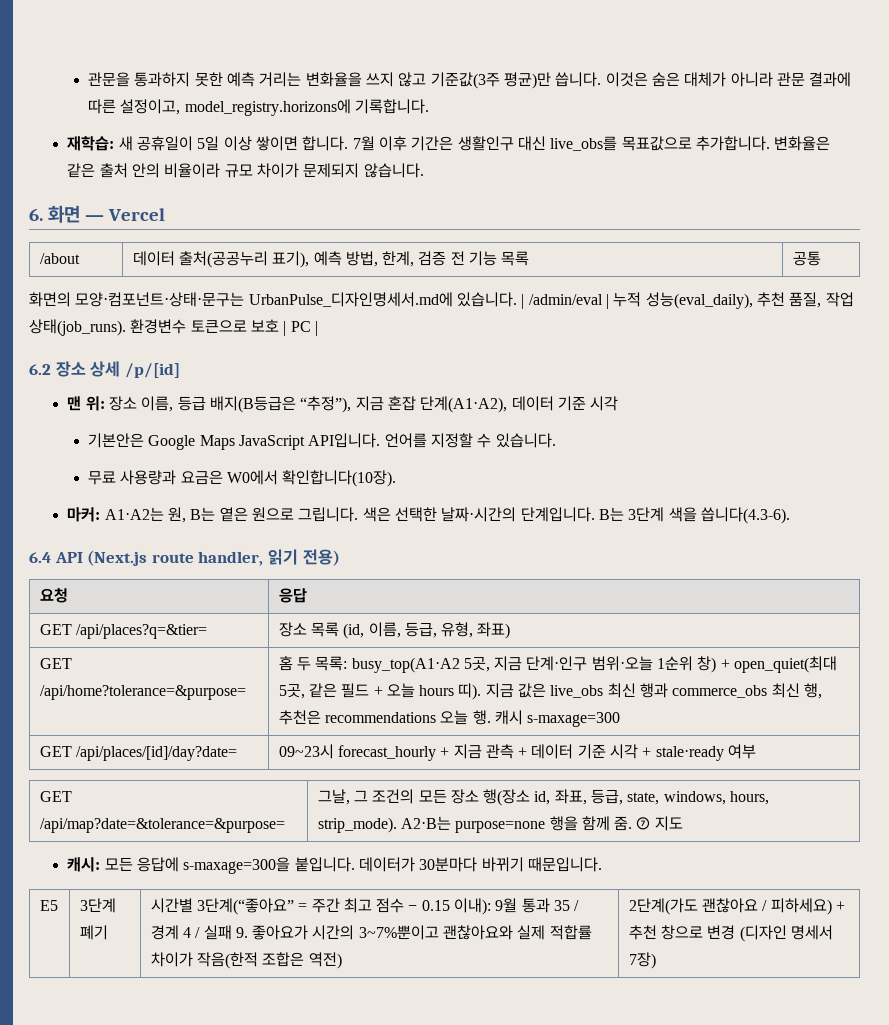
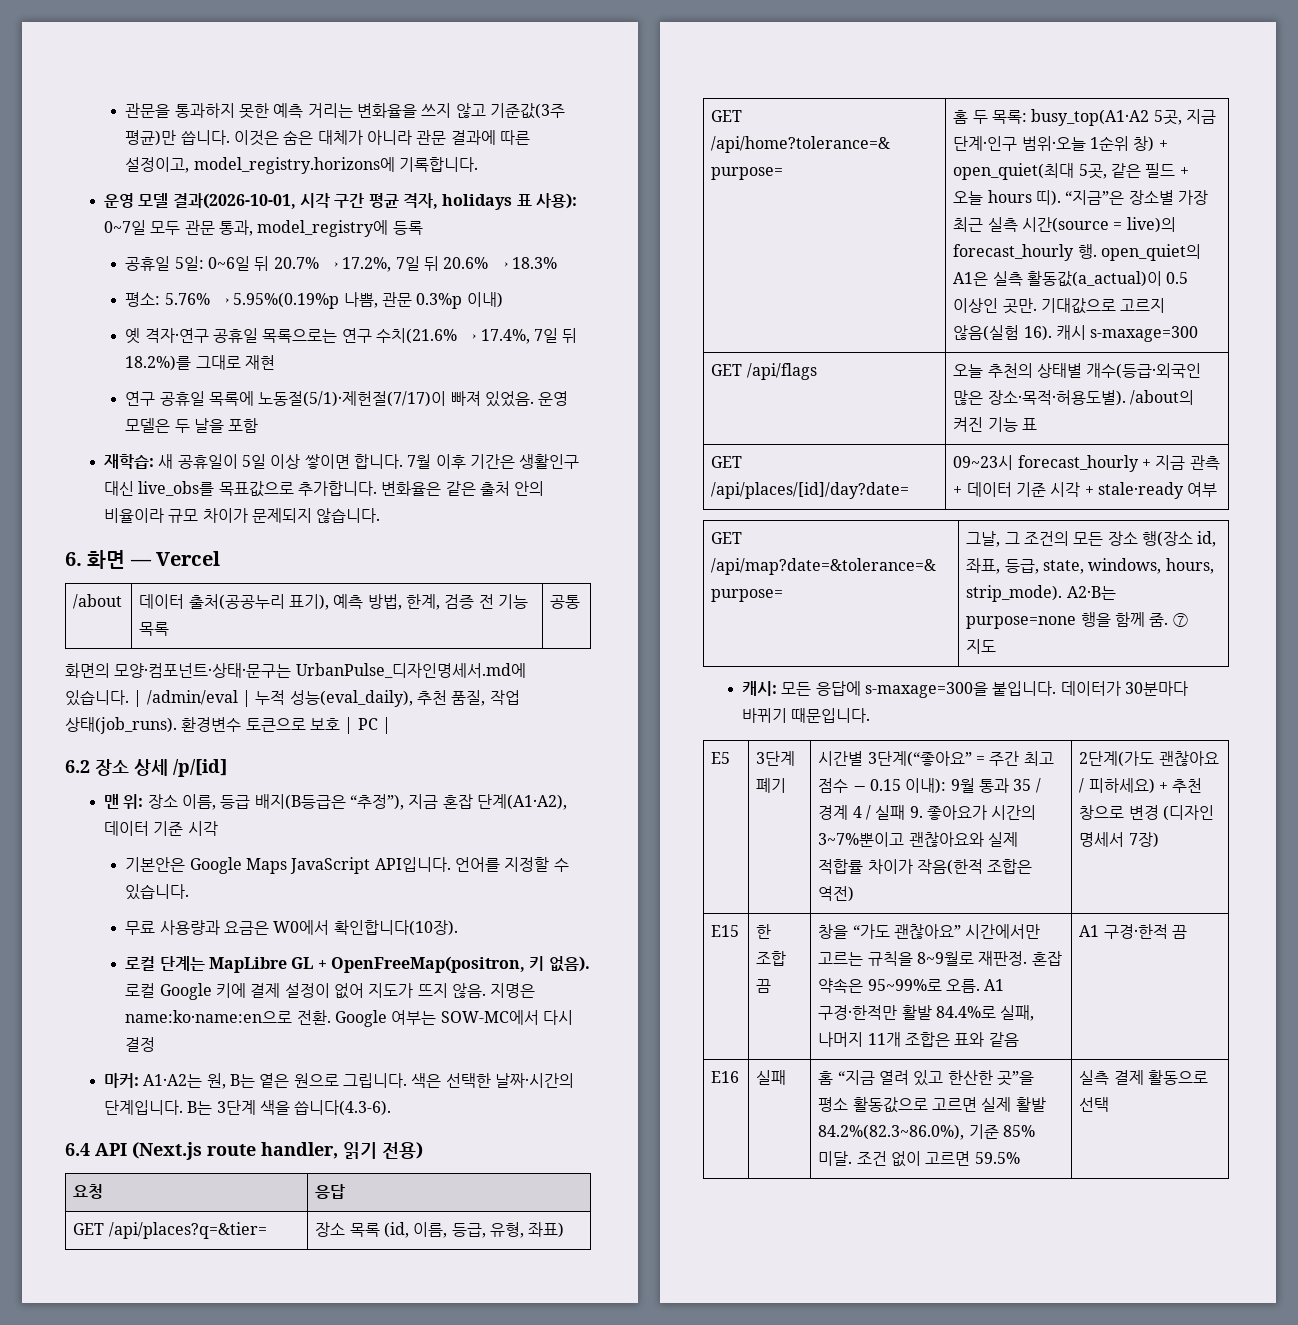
(430, 106) none -> [104,193,577,210] [104,220,423,237] [125,256,558,272] [125,292,503,309] [125,328,578,344] [125,355,276,371] [125,391,569,407] [125,418,259,433] // 운영 모델 결과(2026-10-01, 시각 구간 평균 격자, holidays 표 사용): 0~7일 모두 관문 통과, model_registry에 등록 // 공휴일 5일: 0~6일 뒤 20.7% → 17.2%, 7일 뒤 20.6% → 18.3% // 평소: 5.76% → 5.95%(0.19%p 나쁨, 관문 0.3%p 이내) // 옛 격자·연구 공휴일 목록으로는 연구 수치(21.6% → 17.4%, 7일 뒤 18.2%)를 그대로 재현 // 연구 공휴일 목록에 노동절(5/1)·제헌절(7/17)이 빠져 있었음. 운영 모델은 두 날을 포함
(397, 478) none -> [125,956,590,973] [125,983,536,1000] [125,1010,574,1027] [125,1037,156,1052] // 로컬 단계는 MapLibre GL + OpenFreeMap(positron, 키 없음). 로컬 Google 키에 결제 설정이 없어 지도가 뜨지 않음. 지명은 name:ko·name:en으로 전환. Google 여부는 SOW-MC에서 다시 결정
[485,683,823,699] [278,710,621,727] 지금 값은 live_obs 최신 행과 commerce_obs 최신 행, 추천은 recommendations 오늘 행. 캐시 s-maxage=300 -> [1065,190,1208,205] [953,217,1176,233] [953,244,1201,261] [953,271,1189,287] [953,298,1166,314] [953,325,1199,342] [711,363,817,380] [953,363,1202,379] [953,390,1194,406] [953,417,1037,432] “지금”은 장소별 가장 최근 실측 시간(source = live)의 forecast_hourly 행. open_quiet의 A1은 실측 활동값(a_actual)이 0.5 이상인 곳만. 기대값으로 고르지 않음(실험 16). 캐시 s-maxage=300 // GET /api/flags | 오늘 추천의 상태별 개수(등급·외국인 많은 장소·목적·허용도별). /about의 켜진 기능 표
(656, 960) none -> [711,925,740,937] [756,924,772,939] [756,951,787,966] [756,979,772,993] [818,924,1041,939] [818,951,1062,966] [818,978,1005,993] [818,1005,1035,1021] [818,1032,1019,1047] [1079,924,1187,939] [711,1071,740,1083] [756,1070,787,1085] [818,1070,1034,1086] [818,1097,1046,1113] [818,1124,1035,1140] [818,1151,1020,1167] [1079,1070,1208,1085] [1079,1097,1110,1112] // E15 | 한 조합 끔 | 창을 “가도 괜찮아요” 시간에서만 고르는 규칙을 8~9월로 재판정. 혼잡 약속은 95~99%로 오름. A1 구경·한적만 활발 84.4%로 실패, 나머지 11개 조합은 표와 같음 | A1 구경·한적 끔 // E16 | 실패 | 홈 “지금 열려 있고 한산한 곳”을 평소 활동값으로 고르면 실제 활발 84.2%(82.3~86.0%), 기준 85% 미달. 조건 없이 고르면 59.5% | 실측 결제 활동으로 선택

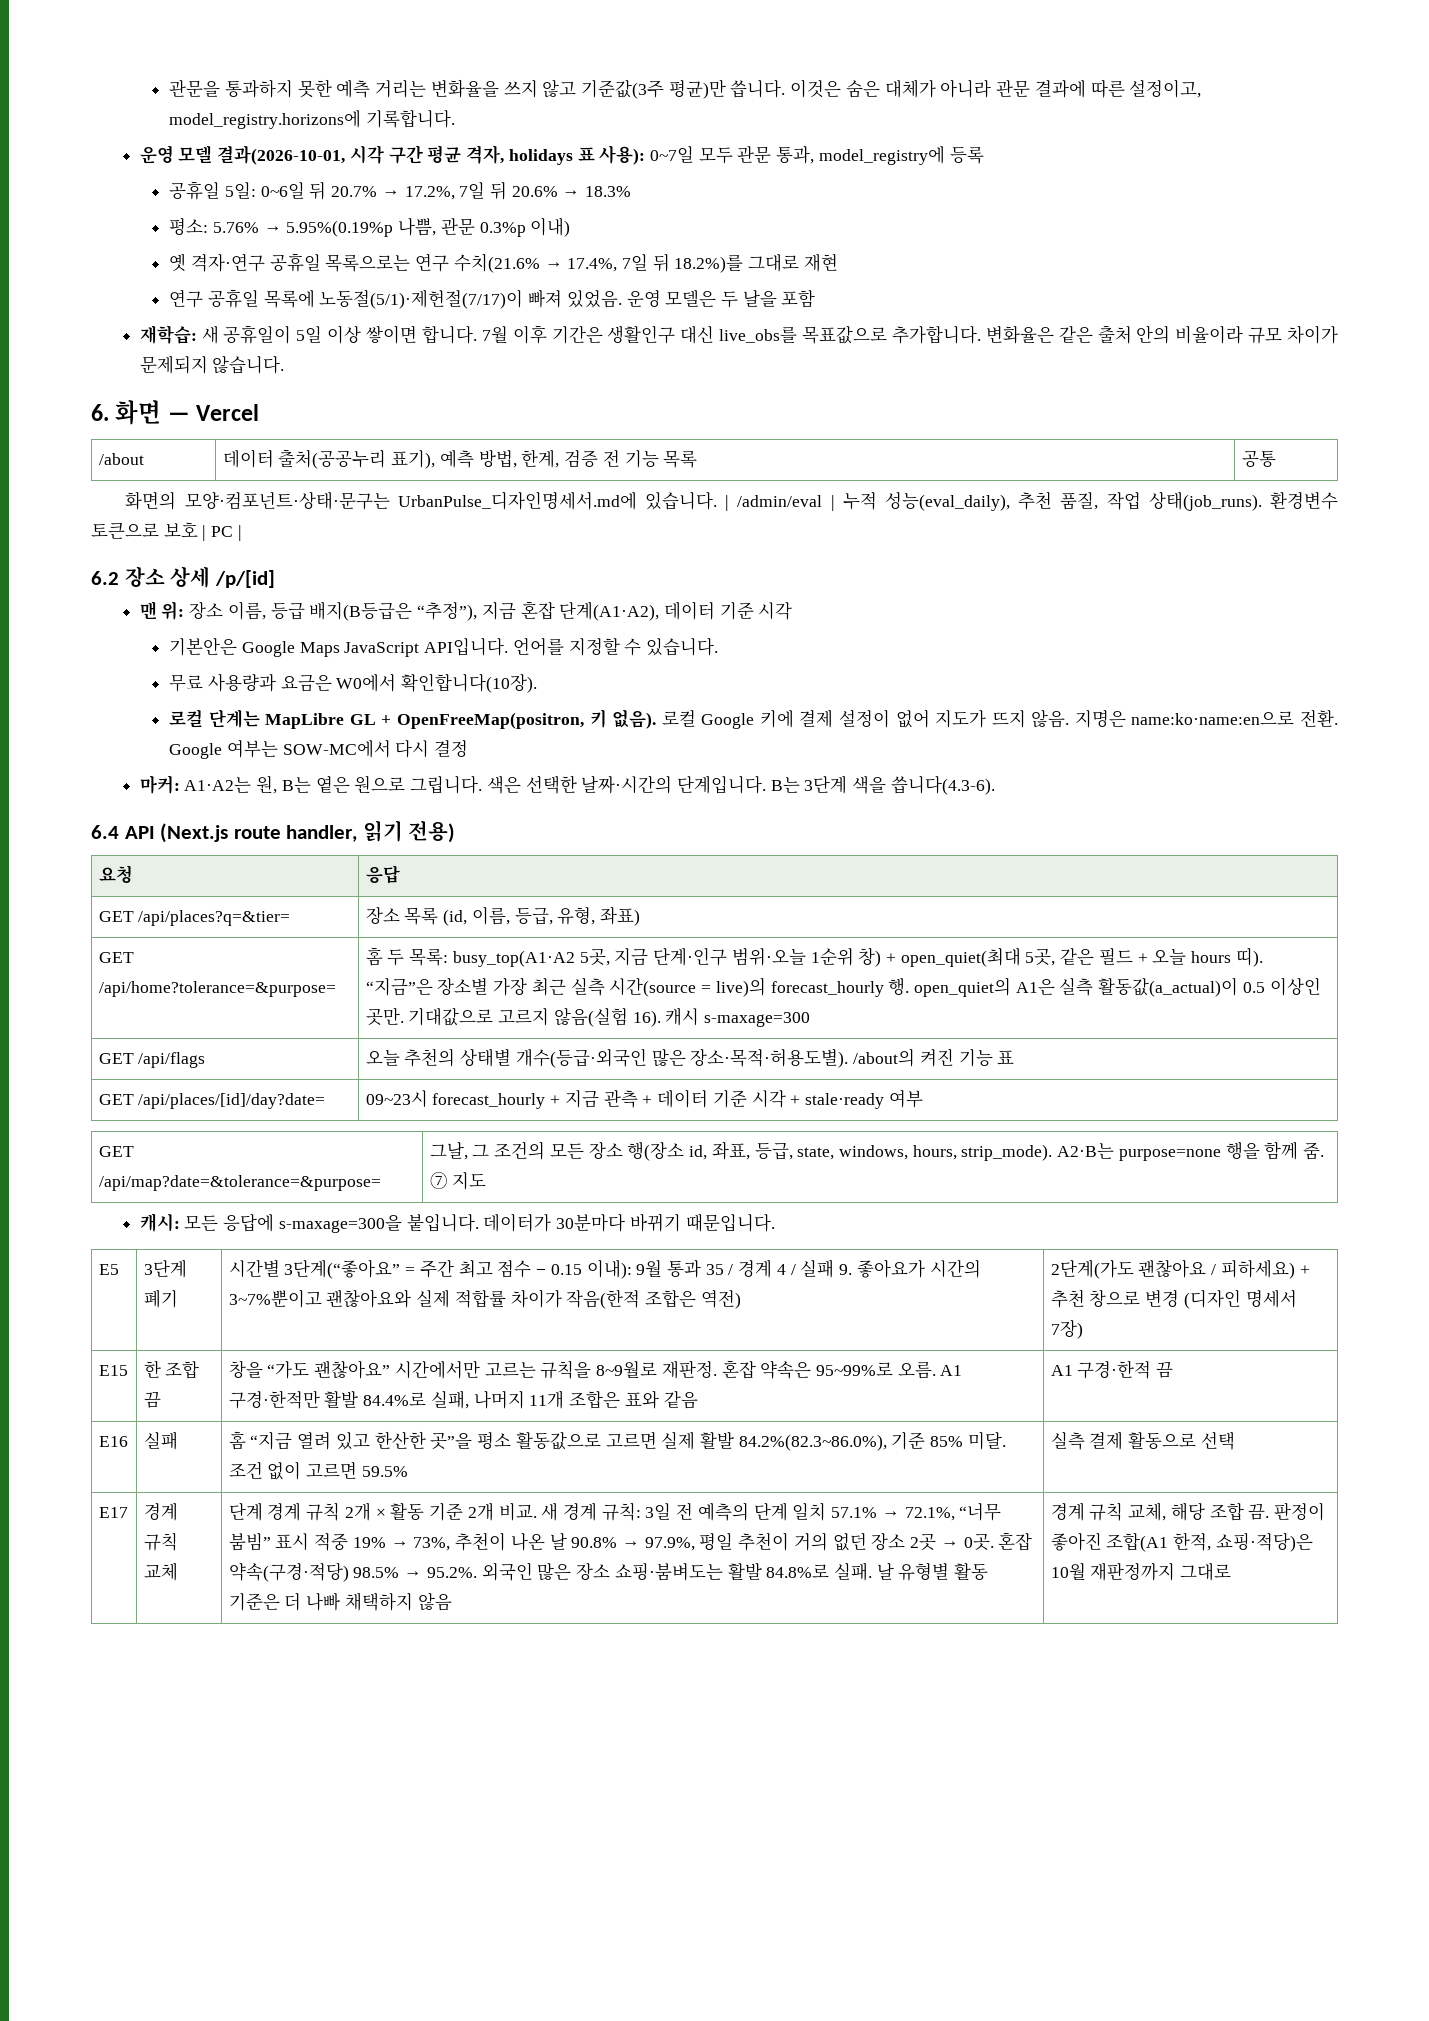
(1110, 1104) none -> [98,1507,128,1518] [143,1502,178,1521] [143,1532,178,1551] [143,1562,178,1581] [228,1502,1002,1521] [228,1532,1033,1551] [228,1562,989,1582] [228,1592,452,1611] [1050,1502,1326,1521] [1050,1532,1313,1552] [1050,1562,1232,1581] // E17 | 경계 규칙 교체 | 단계 경계 규칙 2개 × 활동 기준 2개 비교. 새 경계 규칙: 3일 전 예측의 단계 일치 57.1% → 72.1%, “너무 붐빔” 표시 적중 19% → 73%, 추천이 나온 날 90.8% → 97.9%, 평일 추천이 거의 없던 장소 2곳 → 0곳. 혼잡 약속(구경·적당) 98.5% → 95.2%. 외국인 많은 장소 쇼핑·붐벼도는 활발 84.8%로 실패. 날 유형별 활동 기준은 더 나빠 채택하지 않음 | 경계 규칙 교체, 해당 조합 끔. 판정이 좋아진 조합(A1 한적, 쇼핑·적당)은 10월 재판정까지 그대로

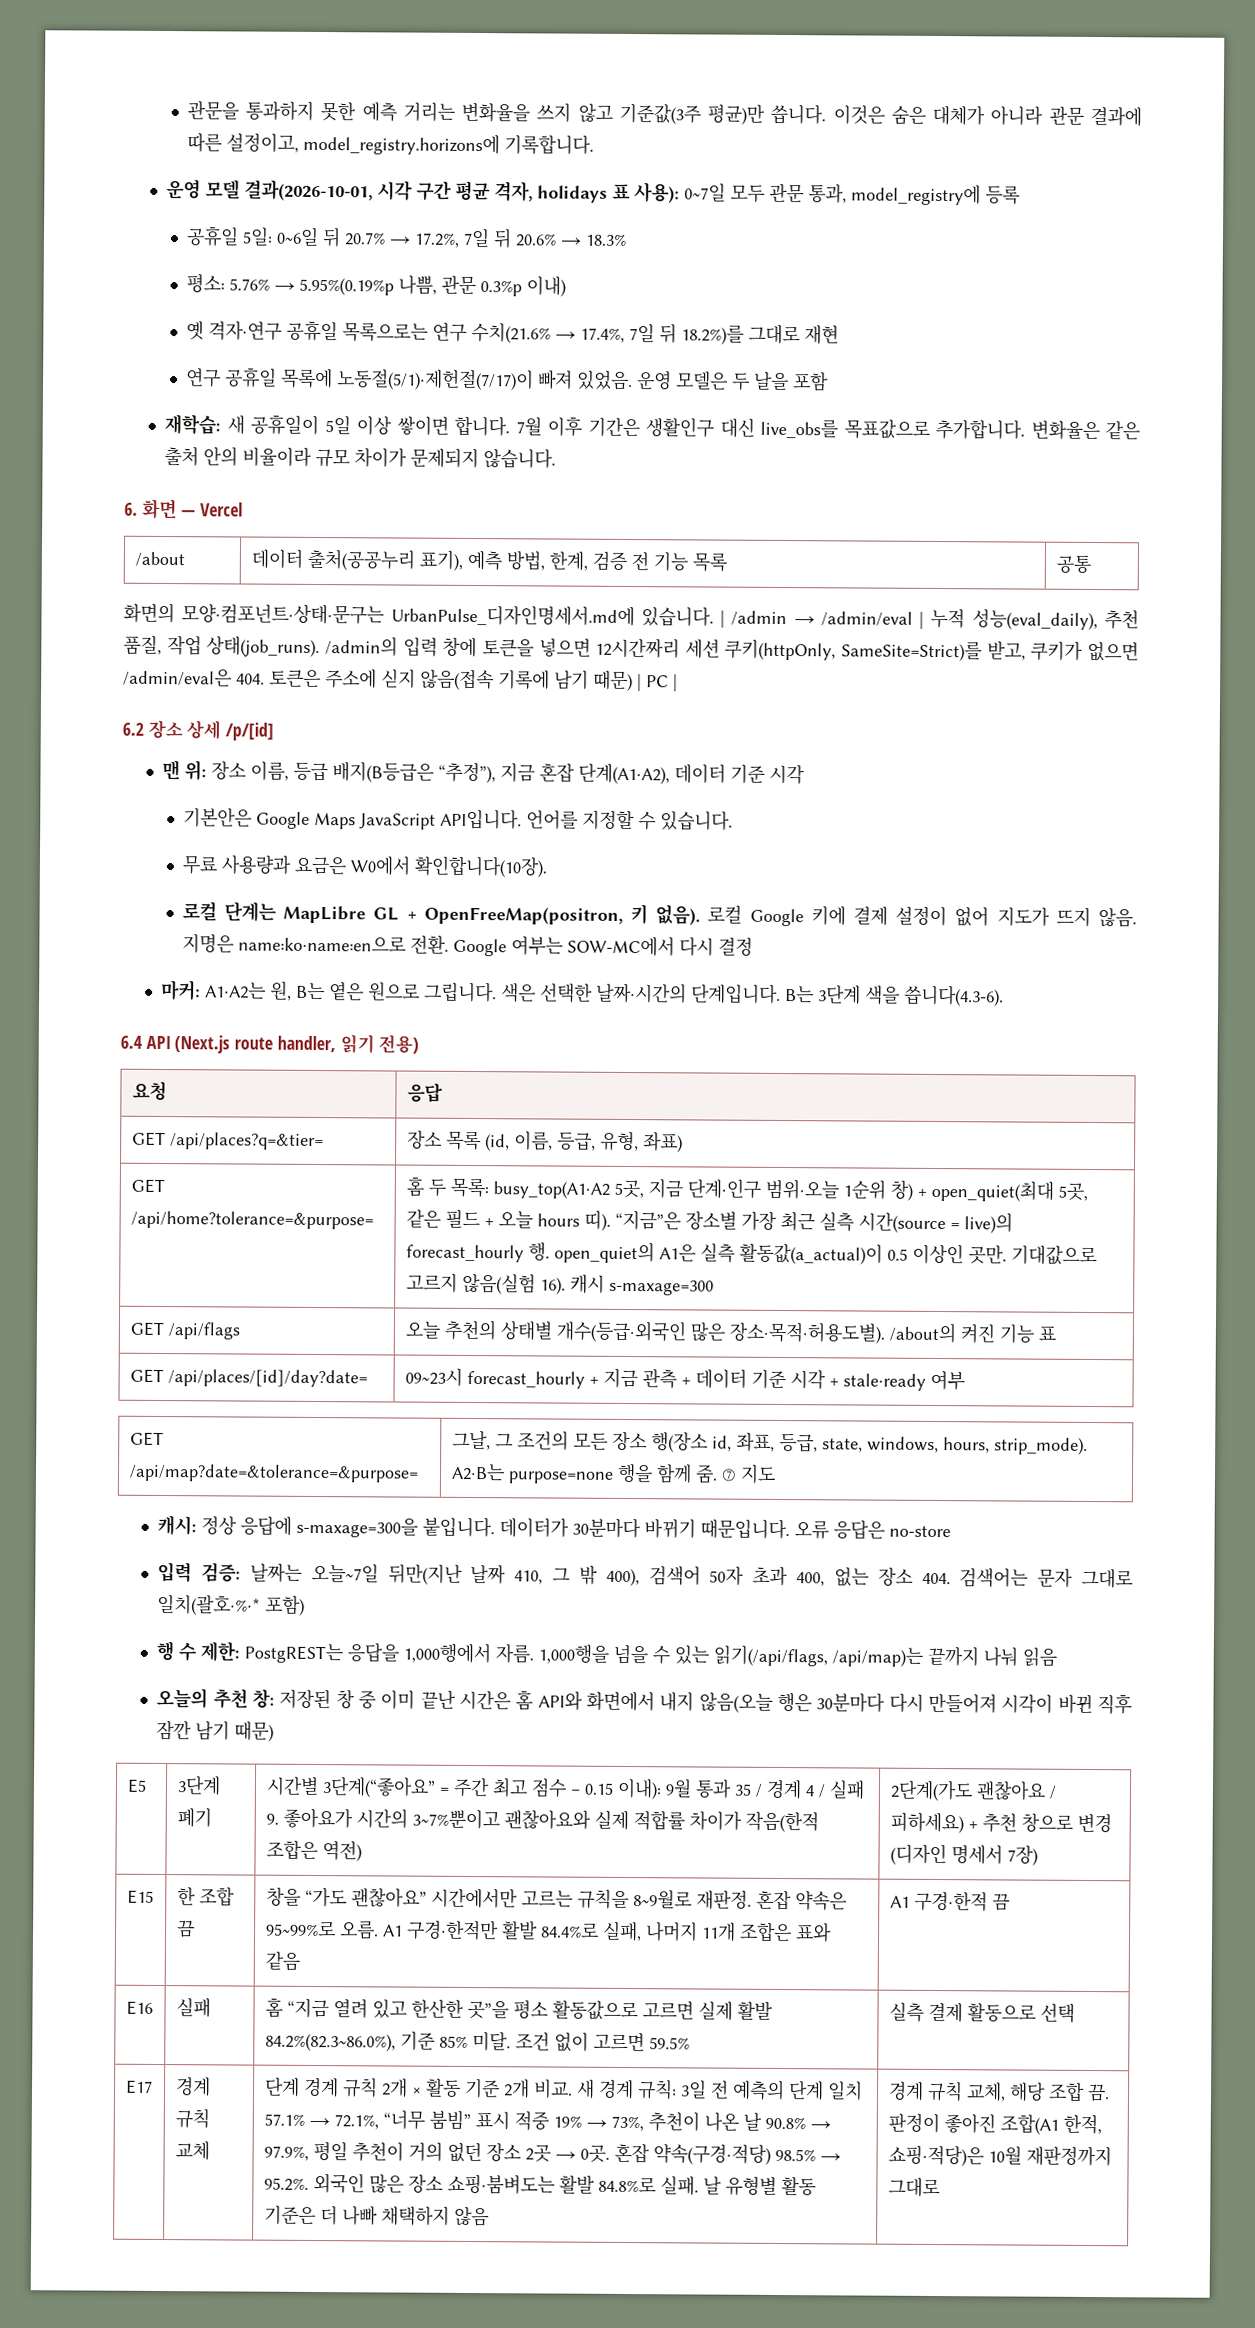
(730, 503) none -> [731,610,815,626] /admin →
[1270,491,1339,510] [91,522,198,539] 환경변수 토큰으로 보호 -> [324,636,1139,662] [123,668,633,692] /admin의 입력 창에 토큰을 넣으면 12시간짜리 세션 쿠키(httpOnly, SameSite=Strict)를 받고, 쿠키가 없으면 /admin/eval은 404. 토큰은 주소에 싣지 않음(접속 기록에 남기 때문)
[184,1215,219,1231] 모든 -> [201,1516,238,1536] 정상
(775, 1222) none -> [794,1519,952,1540] [157,1561,1133,1589] [157,1594,306,1616] [156,1640,1058,1667] [156,1687,1132,1715] [156,1720,275,1742] 오류 응답은 no-store // 입력 검증: 날짜는 오늘~7일 뒤만(지난 날짜 410, 그 밖 400), 검색어 50자 초과 400, 없는 장소 404. 검색어는 문자 그대로 일치(괄호·%·* 포함) // 행 수 제한: PostgREST는 응답을 1,000행에서 자름. 1,000행을 넘을 수 있는 읽기(/api/flags, /api/map)는 끝까지 나눠 읽음 // 오늘의 추천 창: 저장된 창 중 이미 끝난 시간은 홈 API와 화면에서 내지 않음(오늘 행은 30분마다 다시 만들어져 시각이 바뀐 직후 잠깐 남기 때문)

